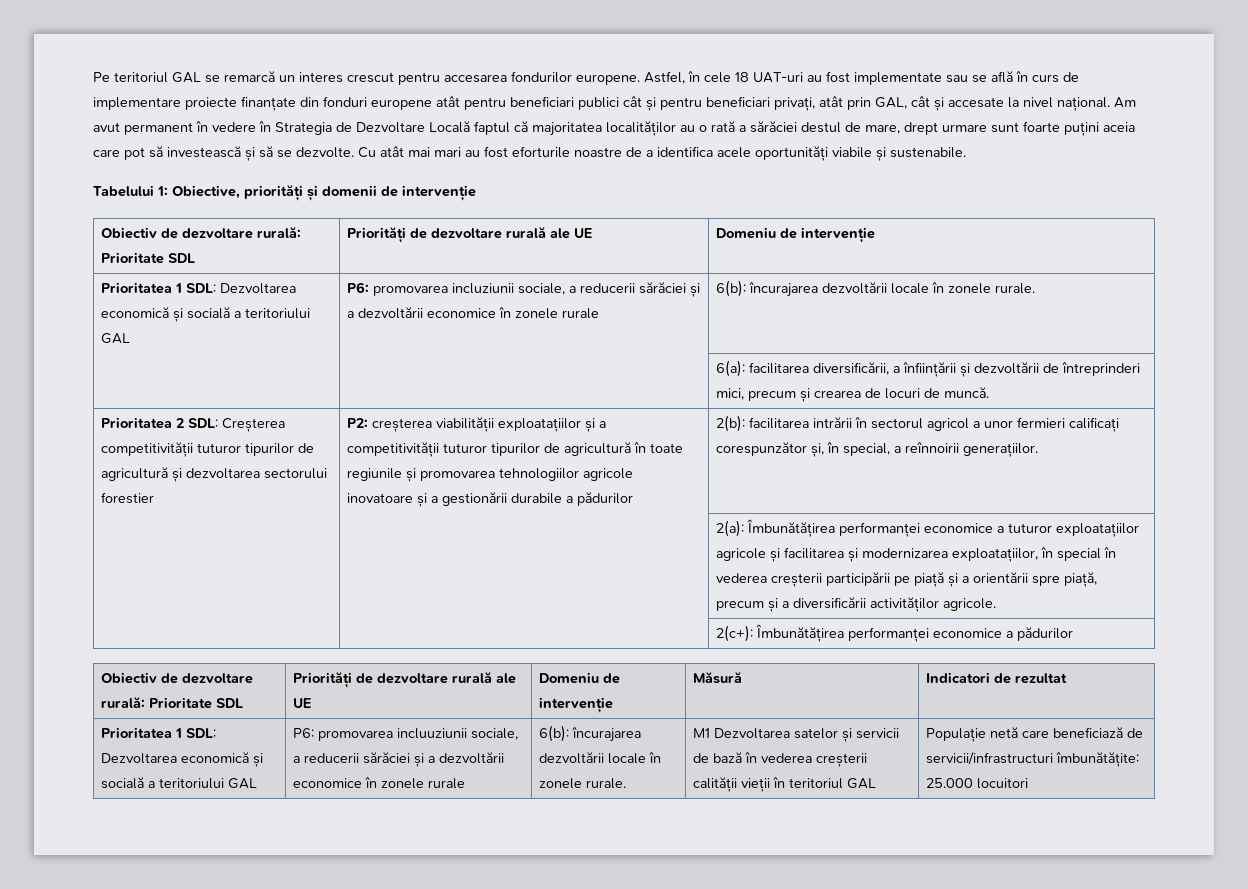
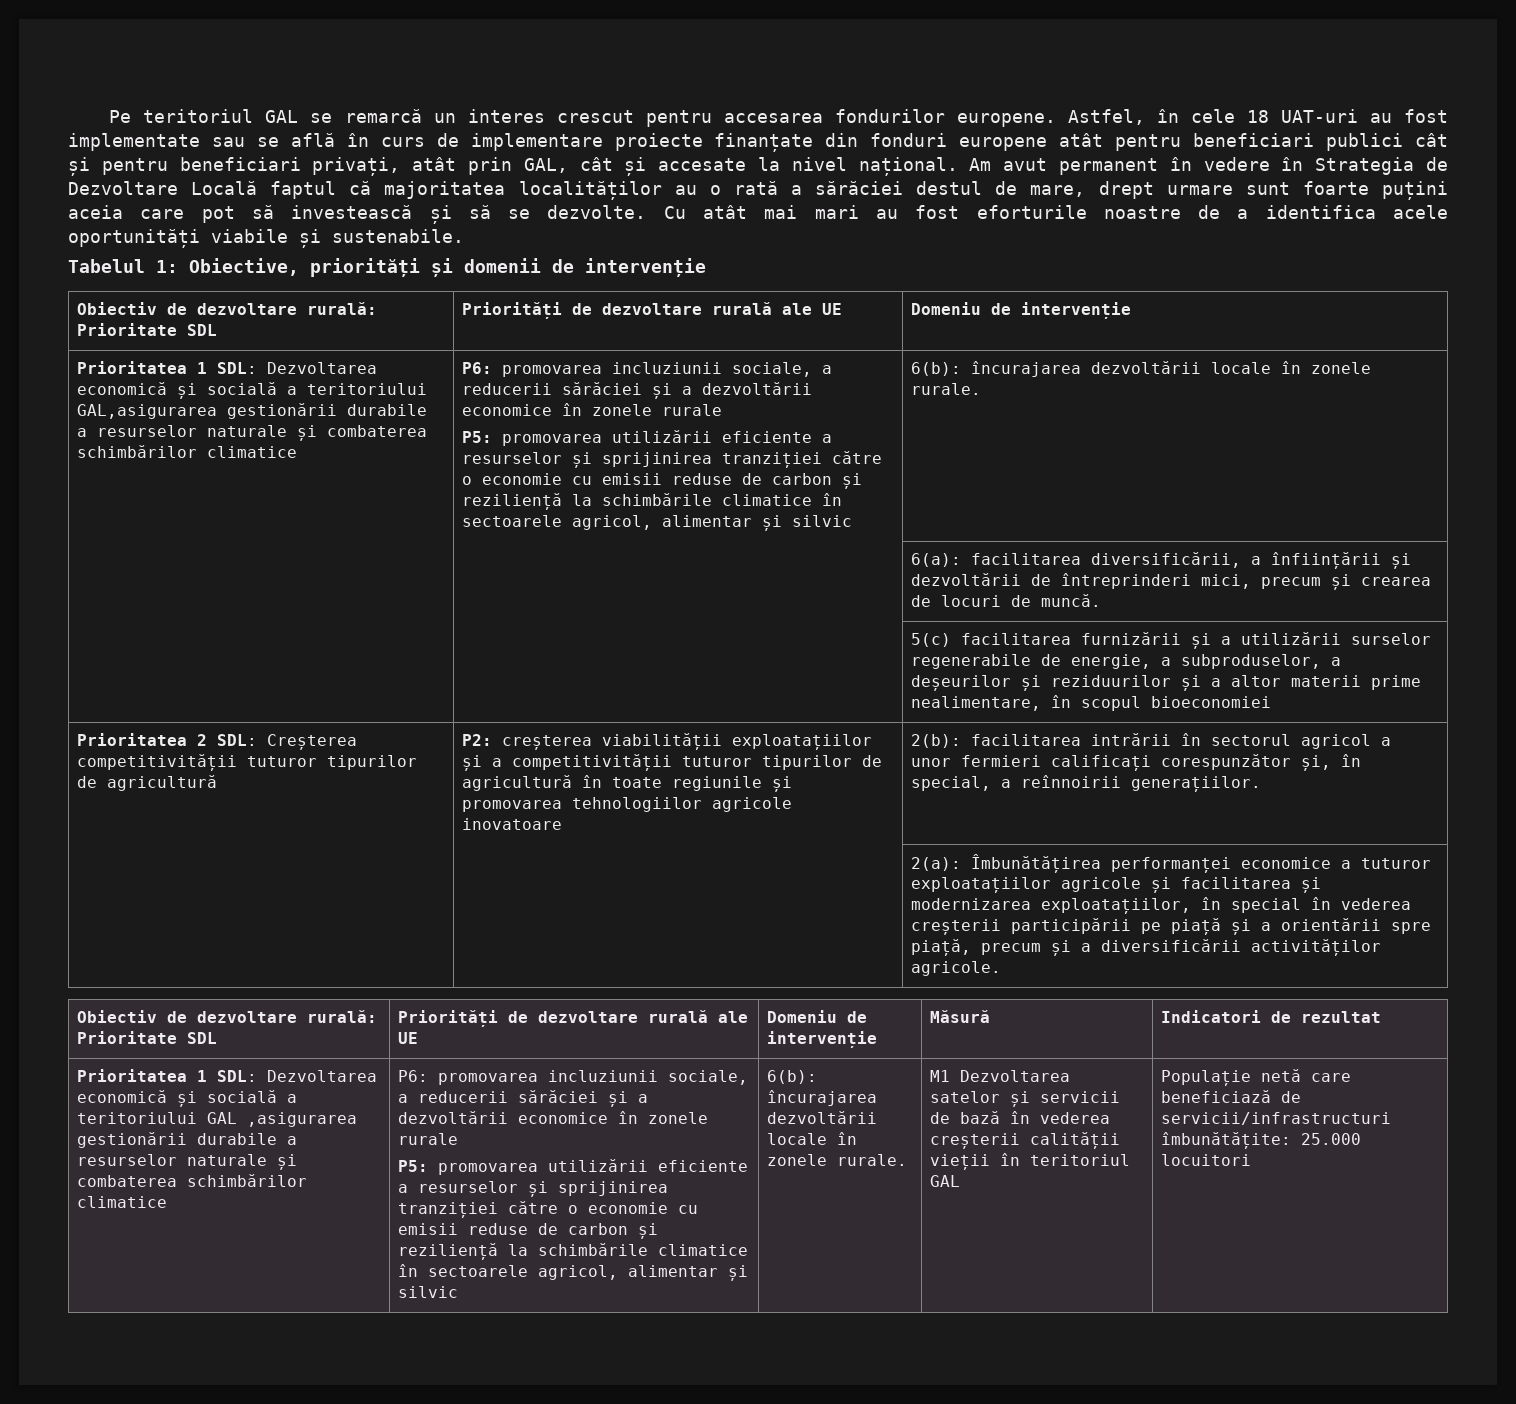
[93,185,154,197] Tabelului -> [68,259,145,273] Tabelul
[101,333,131,344] GAL -> [77,403,428,419] [77,425,428,441] [77,445,298,458] GAL,asigurarea gestionării durabile a resurselor naturale și combaterea schimbărilor climatice
(600, 313) none -> [462,430,833,446] [462,451,883,468] [462,473,863,489] [462,493,843,510] [462,515,853,531] // P5: promovarea utilizării eficiente a resurselor și sprijinirea tranziției către o economie cu emisii reduse de carbon și reziliență la schimbările climatice în sectoarele agricol, alimentar și silvic
(990, 392) none -> [911,632,1432,649] [911,654,1342,669] [911,675,1422,691] [911,695,1272,711] // | | 5(c) facilitarea furnizării și a utilizării surselor regenerabile de energie, a subproduselor, a deșeurilor și reziduurilor și a altor materii prime nealimentare, în scopul bioeconomiei
[172,468,328,482] [101,492,155,504] și dezvoltarea sectorului forestier -> (218, 783) none
[417,492,634,507] și a gestionării durabile a pădurilor -> (563, 824) none
[716,624,1074,642] // | | 2(c+): Îmbunătățirea performanței economice a pădurilor -> (1002, 968) none
[293,728,468,741] | P6: promovarea incluuziunii -> [247,1112,358,1127] [77,1132,298,1148] [77,1154,298,1170] [77,1174,308,1187] [77,1196,168,1208] [398,1070,659,1085] ,asigurarea gestionării durabile a resurselor naturale și combaterea schimbărilor climatice | P6: promovarea incluziunii
(466, 783) none -> [398,1159,749,1175] [398,1181,669,1197] [398,1201,699,1218] [398,1223,659,1239] [398,1243,749,1260] [398,1264,749,1281] [398,1286,459,1298] // P5: promovarea utilizării eficiente a resurselor și sprijinirea tranziției către o economie cu emisii reduse de carbon și reziliență la schimbările climatice în sectoarele agricol, alimentar și silvic

